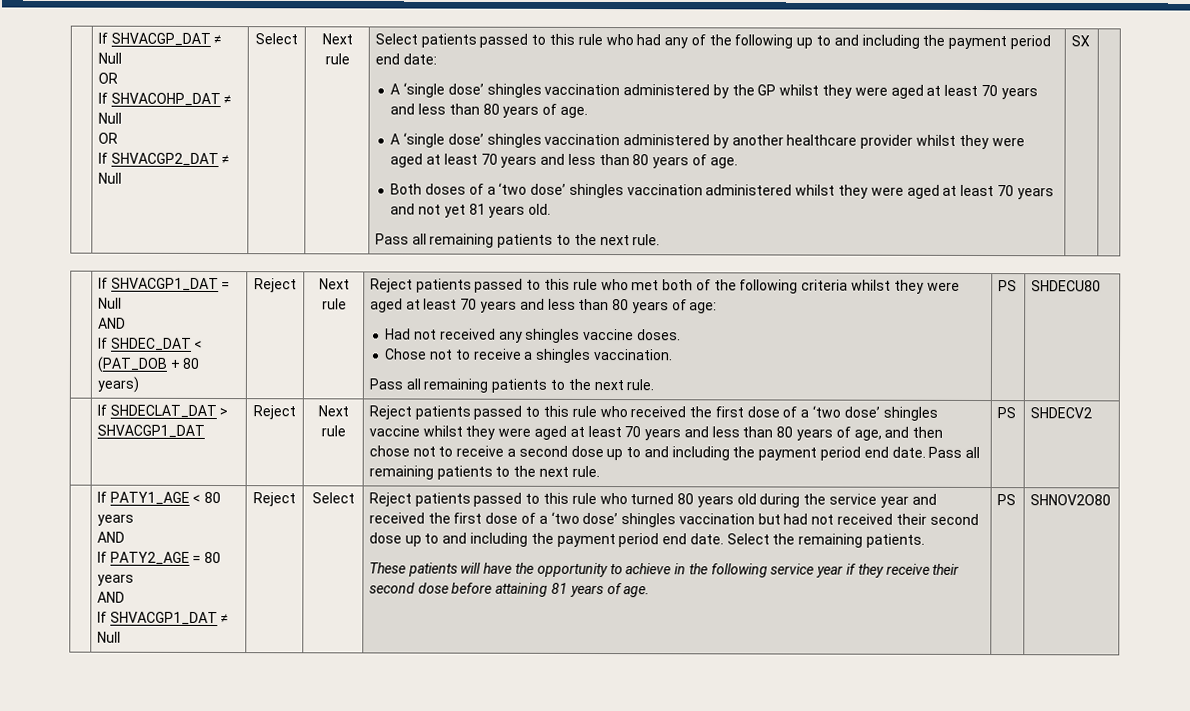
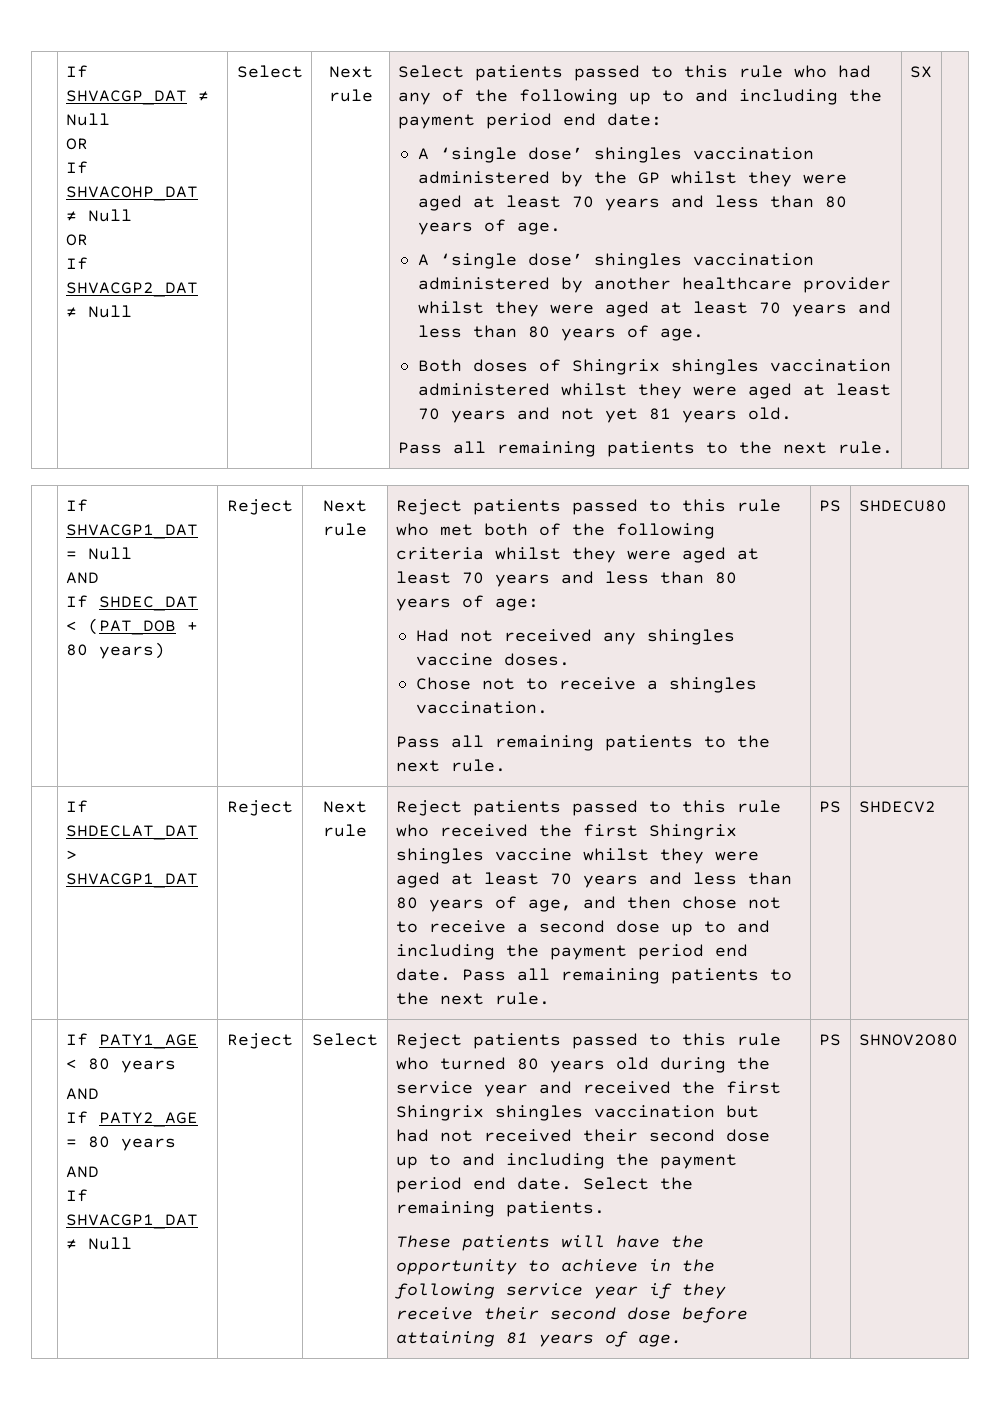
[486,182,567,195] a ‘two dose’ -> [571,359,660,375] Shingrix
[746,405,880,418] dose of a ‘two dose’ -> [648,824,737,840] Shingrix
[485,511,619,525] dose of a ‘two dose’ -> [395,1105,484,1121] Shingrix

